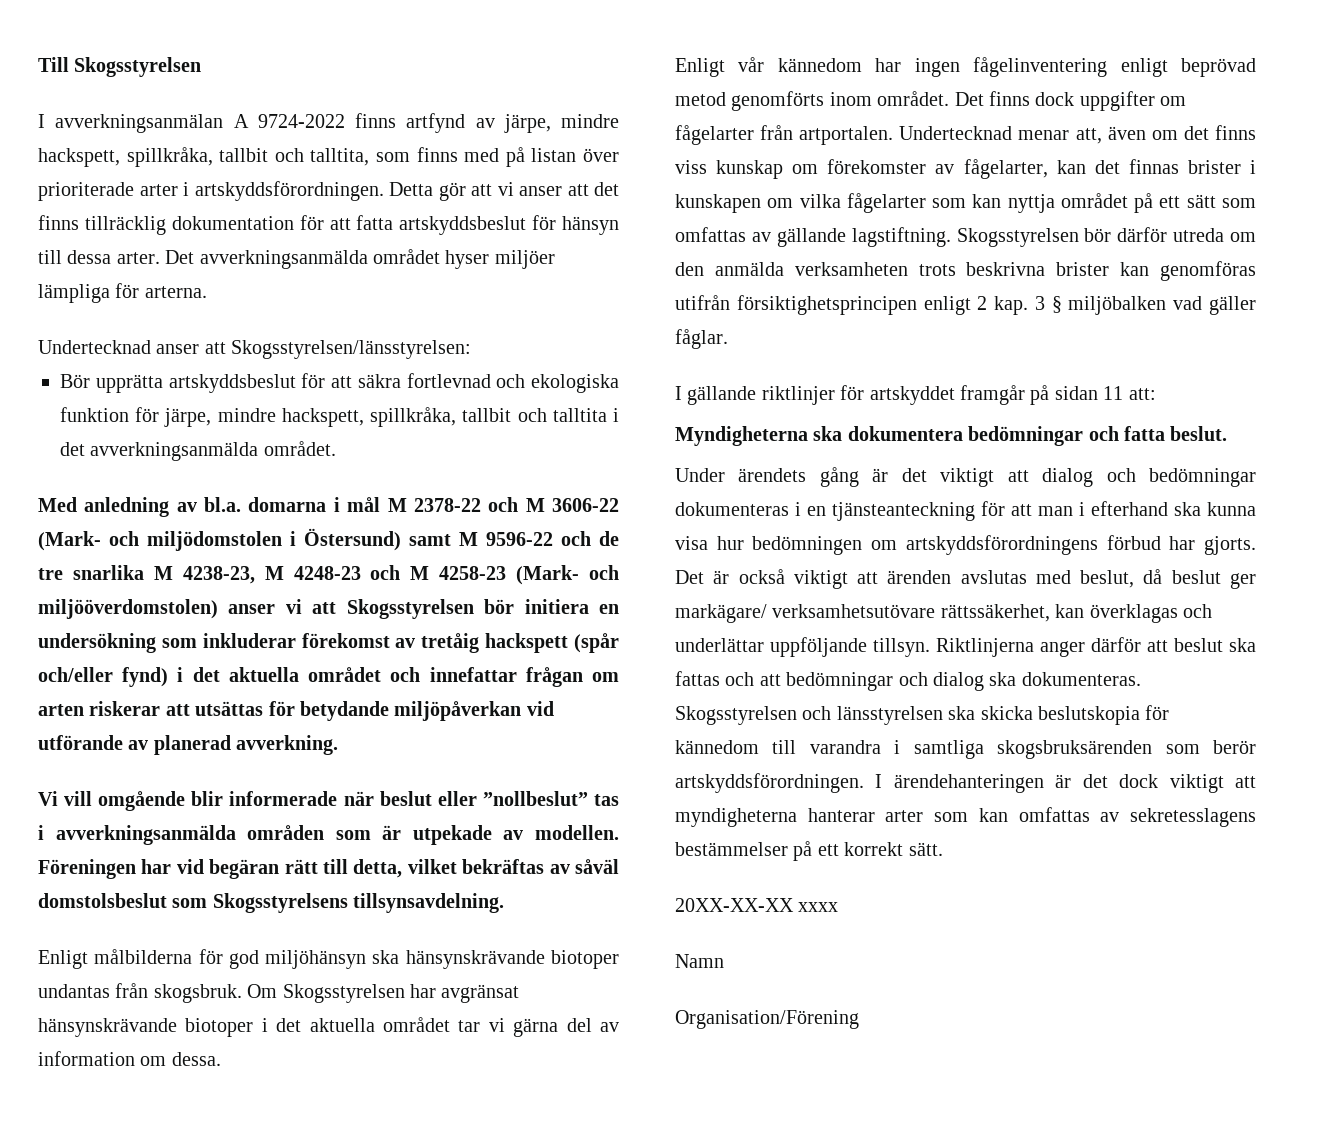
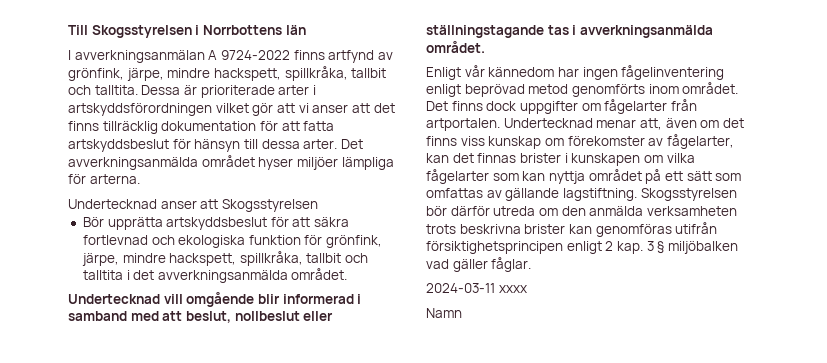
(202, 67) none -> [195,25,306,35] i Norrbottens län
[503,114,619,133] [38,147,620,167] järpe, mindre hackspett, spillkråka, tallbit och talltita, som finns med på listan över -> [68,66,387,81] [68,85,197,95] grönfink, järpe, mindre hackspett, spillkråka, tallbit och talltita. Dessa är
[194,181,433,201] artskyddsförordningen. Detta -> [68,103,249,116] artskyddsförordningen vilket
[231,340,472,359] Skogsstyrelsen/länsstyrelsen: -> [221,199,318,212] Skogsstyrelsen
(160, 414) none -> [326,235,383,248] grönfink,
[38,497,620,517] [38,528,619,551] [38,565,619,585] [38,599,620,619] [38,633,620,653] [38,667,619,687] [38,701,554,721] [38,735,339,755] [38,791,619,811] [38,825,619,845] [38,859,619,879] [38,893,505,913] [38,949,619,969] [38,983,520,1003] [38,1017,619,1037] [38,1051,221,1066] Med anledning av bl.a. domarna i mål M 2378-22 och M 3606-22 (Mark- och miljödomstolen i Östersund) samt M 9596-22 och de tre snarlika M 4238-23, M 4248-23 och M 4258-23 (Mark- och miljööverdomstolen) anser vi att Skogsstyrelsen bör initiera en undersökning som inkluderar förekomst av tretåig hackspett (spår och/eller fynd) i det aktuella området och innefattar frågan om arten riskerar att utsättas för betydande miljöpåverkan vid utförande av planerad avverkning. // Vi vill omgående blir informerade när beslut eller ”nollbeslut” tas i avverkningsanmälda områden som är utpekade av modellen. Föreningen har vid begäran rätt till detta, vilket bekräftas av såväl domstolsbeslut som Skogsstyrelsens tillsynsavdelning. // Enligt målbilderna för god miljöhänsyn ska hänsynskrävande biotoper undantas från skogsbruk. Om Skogsstyrelsen har avgränsat hänsynskrävande biotoper i det aktuella området tar vi gärna del av information om dessa. -> [68,292,362,307] [68,311,334,323] [426,25,713,38] [426,41,485,53] Undertecknad vill omgående blir informerad i samband med att beslut, nollbeslut eller ställningstagande tas i avverkningsanmälda området.
[675,385,1156,405] [675,426,1228,446] [675,467,1256,487] [675,501,1256,521] [675,535,1256,555] [675,569,1256,589] [675,604,1212,623] [675,637,1256,657] [675,671,1141,691] [675,705,1170,725] [675,740,1256,759] [675,773,1256,793] [675,807,1256,827] [675,841,943,861] [675,898,794,912] I gällande riktlinjer för artskyddet framgår på sidan 11 att: // Myndigheterna ska dokumentera bedömningar och fatta beslut. // Under ärendets gång är det viktigt att dialog och bedömningar dokumenteras i en tjänsteanteckning för att man i efterhand ska kunna visa hur bedömningen om artskyddsförordningens förbud har gjorts. Det är också viktigt att ärenden avslutas med beslut, då beslut ger markägare/ verksamhetsutövare rättssäkerhet, kan överklagas och underlättar uppföljande tillsyn. Riktlinjerna anger därför att beslut ska fattas och att bedömningar och dialog ska dokumenteras. Skogsstyrelsen och länsstyrelsen ska skicka beslutskopia för kännedom till varandra i samtliga skogsbruksärenden som berör artskyddsförordningen. I ärendehanteringen är det dock viktigt att myndigheterna hanterar arter som kan omfattas av sekretesslagens bestämmelser på ett korrekt sätt. // 20XX-XX-XX -> [426,283,495,293] 2024-03-11
[675,1010,859,1029] // Organisation/Förening -> (462, 313) none

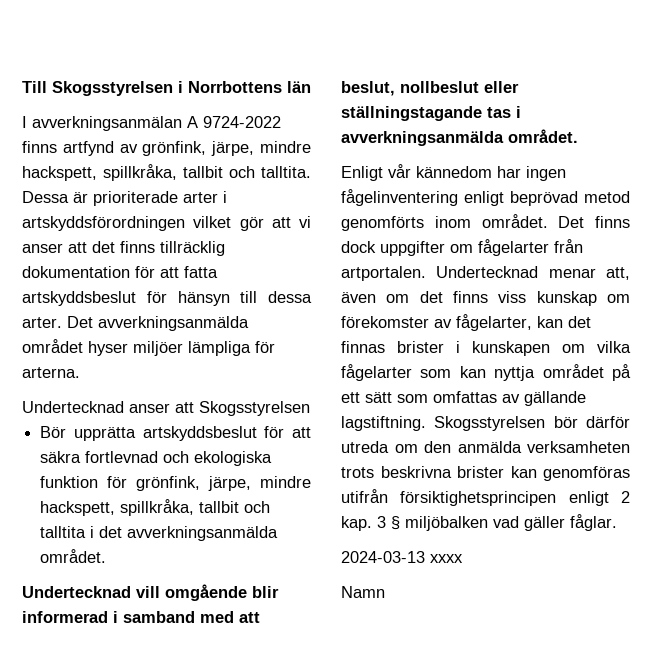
[426,283,495,293] 2024-03-11 -> [341,551,425,563] 2024-03-13

